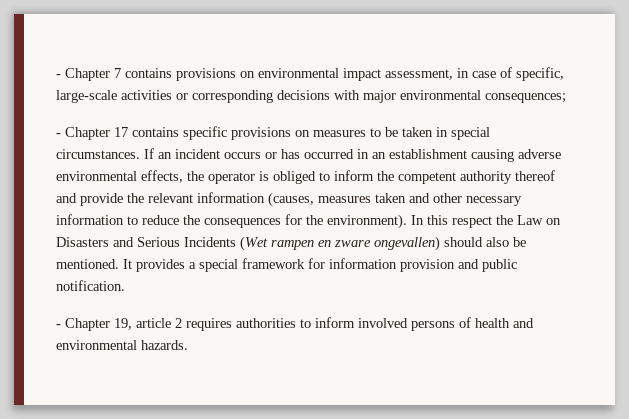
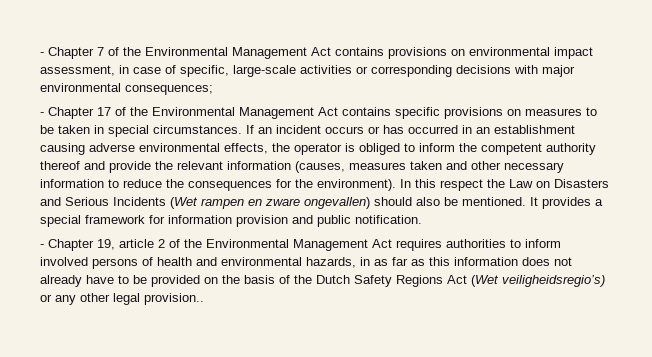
(121, 73) none -> [108,47,331,59] of the Environmental Management Act
(128, 132) none -> [115,107,338,119] of the Environmental Management Act
(182, 323) none -> [169,239,392,251] of the Environmental Management Act
[141,340,188,350] hazards. -> [306,257,572,268] [40,275,605,287] [40,293,204,305] hazards, in as far as this information does not already have to be provided on the basis of the Dutch Safety Regions Act (Wet veiligheidsregio’s) or any other legal provision..

